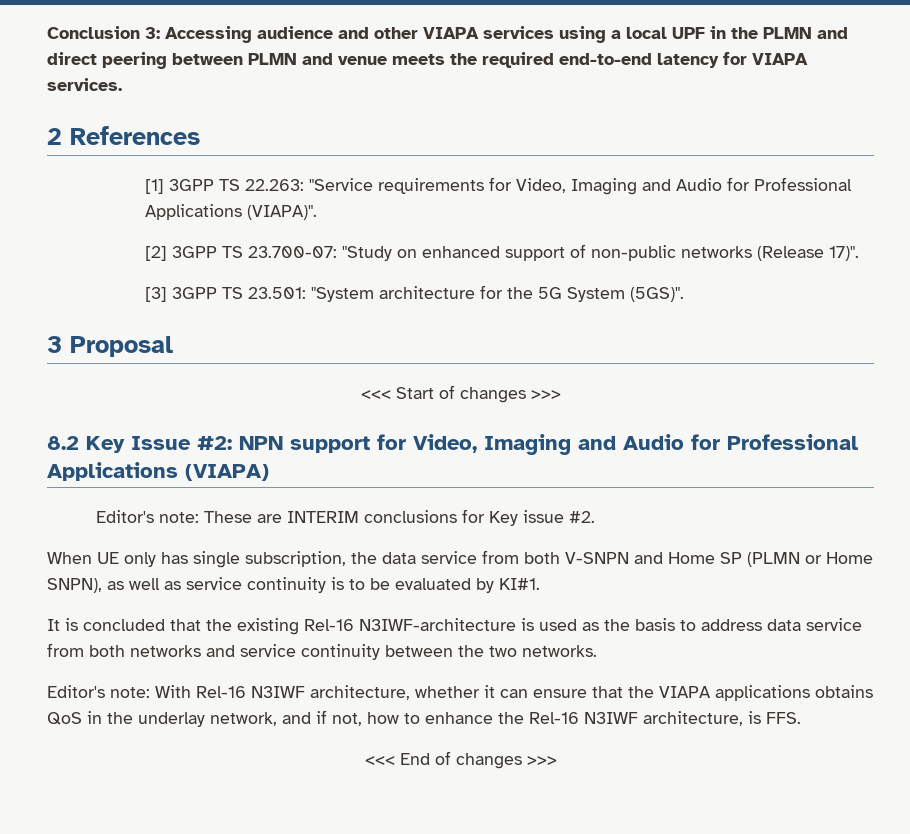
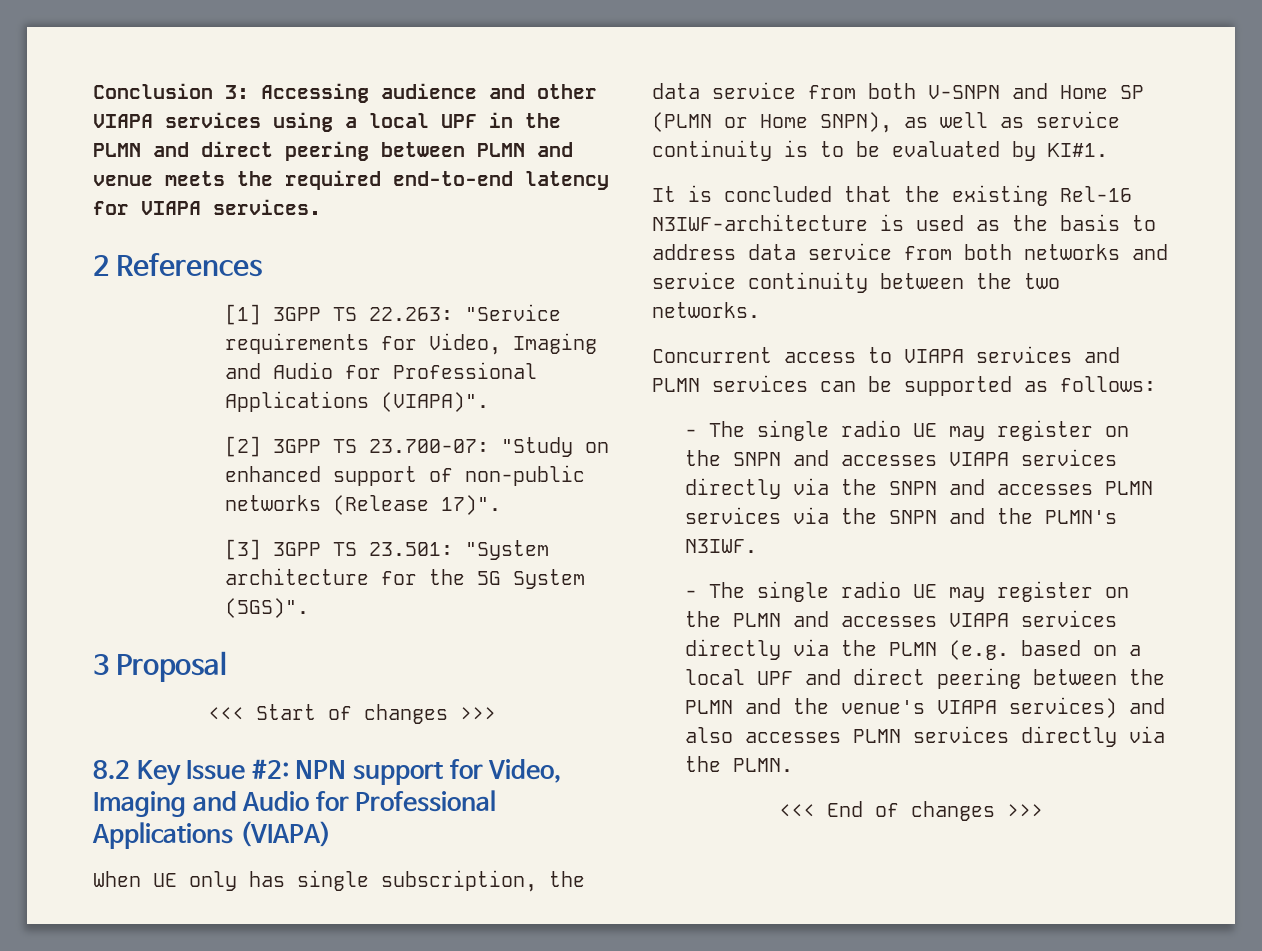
[96,509,596,526] // Editor's note: These are INTERIM conclusions for Key issue #2. -> (331, 834) none
[47,685,873,701] [47,710,801,727] Editor's note: With Rel-16 N3IWF architecture, whether it can ensure that the VIAPA applications obtains QoS in the underlay network, and if not, how to enhance the Rel-16 N3IWF architecture, is FFS. -> [652,346,1120,363] [652,375,1156,396] [684,420,1129,441] [684,449,1117,466] [684,478,1153,499] [684,507,1117,524] [684,539,757,553] [684,581,1129,602] [684,610,1117,627] [684,639,1141,660] [684,668,1165,689] [684,697,1165,718] [684,726,1165,747] [684,756,793,772] Concurrent access to VIAPA services and PLMN services can be supported as follows: // - The single radio UE may register on the SNPN and accesses VIAPA services directly via the SNPN and accesses PLMN services via the SNPN and the PLMN's N3IWF. // - The single radio UE may register on the PLMN and accesses VIAPA services directly via the PLMN (e.g. based on a local UPF and direct peering between the PLMN and the venue's VIAPA services) and also accesses PLMN services directly via the PLMN.

